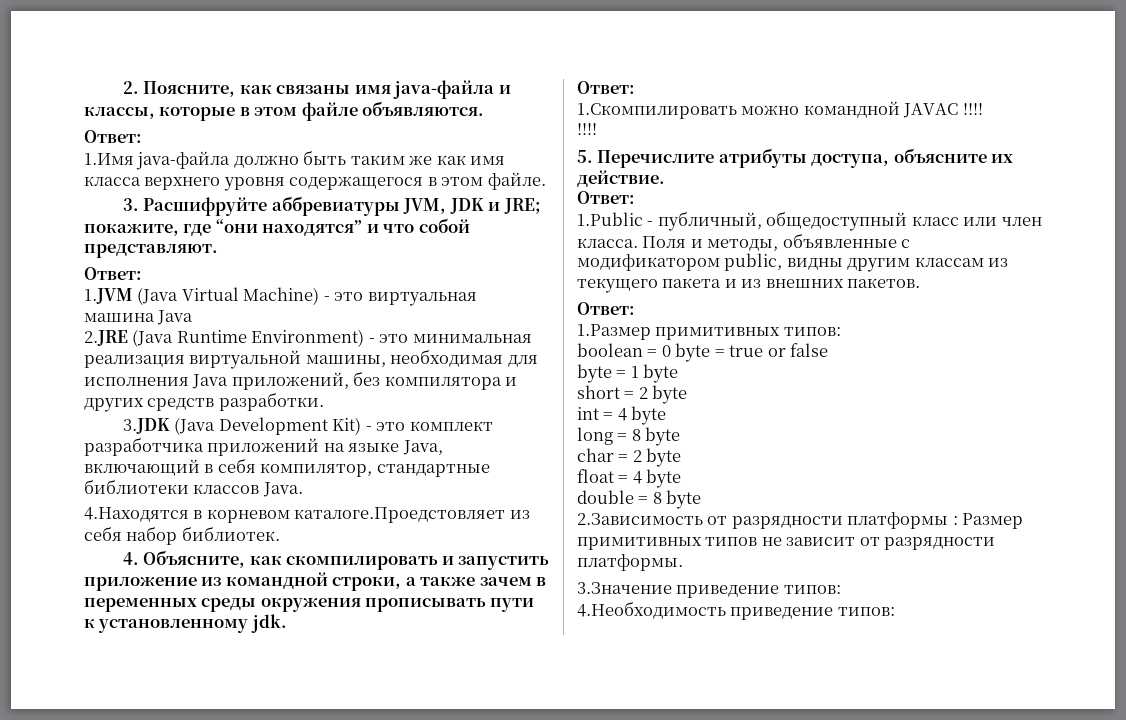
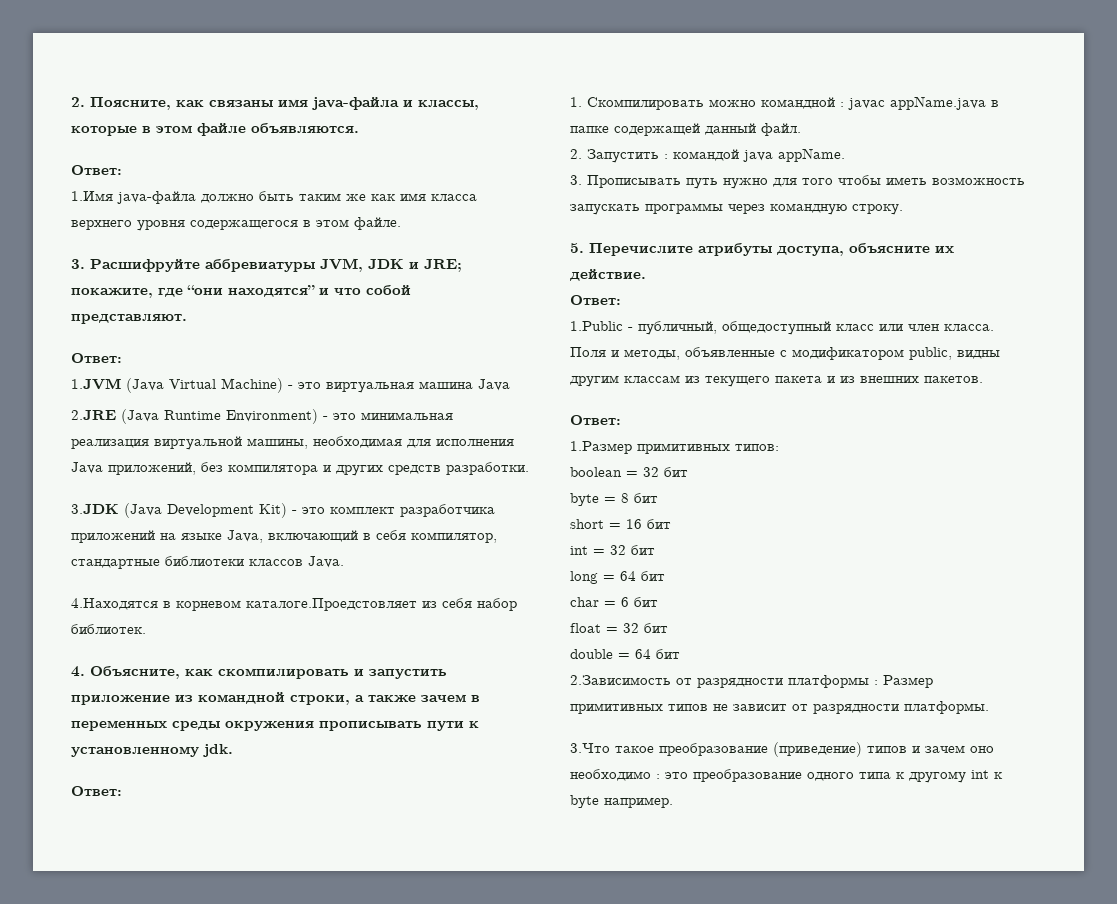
[577,101,983,119] [577,123,597,135] 1.Скомпилировать можно командной JAVAC !!!! // !!!! -> [570,96,999,110] [570,123,801,136] [570,148,845,163] [570,175,1025,189] [570,203,903,215] 1. Скомпилировать можно командной : javac appName.java в папке содержащей данный файл. // 2. Запустить : командой java appName. // 3. Прописывать путь нужно для того чтобы иметь возможность запускать программы через командную строку.
[661,343,829,362] [577,364,679,383] 0 byte = true or false // byte = 1 byte -> [643,467,688,477] [570,493,658,506] 32 бит // byte = 8 бит
[638,385,688,404] 2 byte -> [626,519,671,529] 16 бит
[617,406,667,425] 4 byte -> [610,545,655,555] 32 бит
[631,427,681,446] 8 byte -> [620,571,665,581] 64 бит
[632,448,682,467] 2 byte -> [621,597,658,607] 6 бит
[632,469,682,488] 4 byte -> [623,623,668,633] 32 бит
[652,490,702,509] 8 byte -> [635,649,680,659] 64 бит
[577,582,841,598] [577,601,895,620] 3.Значение приведение типов: // 4.Необходимость приведение типов: -> [570,742,994,757] [570,769,1003,783] [570,795,673,808] 3.Что такое преобразование (приведение) типов и зачем оно необходимо : это преобразование одного типа к другому int к byte например.

